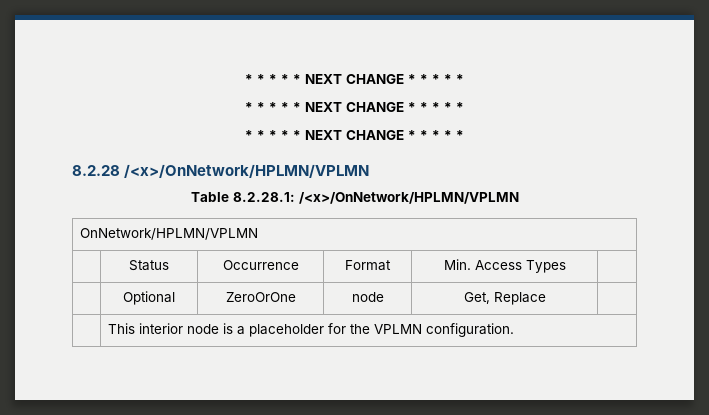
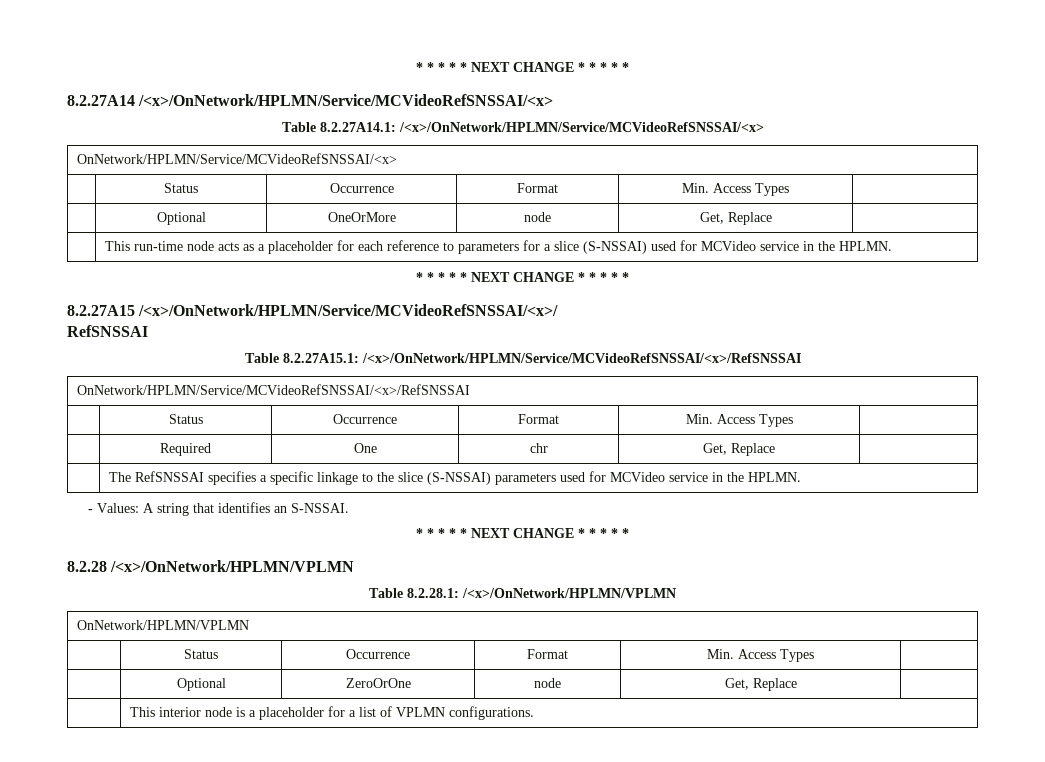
(464, 79) none -> [67,94,554,106] [281,122,764,132] [76,153,397,164] [164,183,198,193] [329,183,394,193] [517,183,558,193] [682,183,789,196] [156,212,206,225] [327,212,396,222] [524,212,551,222] [699,212,772,225] [104,240,892,254] // 8.2.27A14 /<x>/OnNetwork/HPLMN/Service/MCVideoRefSNSSAI/<x> // Table 8.2.27A14.1: /<x>/OnNetwork/HPLMN/Service/MCVideoRefSNSSAI/<x> // OnNetwork/HPLMN/Service/MCVideoRefSNSSAI/<x> // | Status | Occurrence | Format | Min. Access Types | // | Optional | OneOrMore | node | Get, Replace | // | This run-time node acts as a placeholder for each reference to parameters for a slice (S-NSSAI) used for MCVideo service in the HPLMN.
(464, 107) none -> [67,304,559,316] [67,325,148,337] [244,353,801,363] [76,384,470,395] [168,414,203,424] [333,414,397,424] [518,414,559,424] [685,414,793,427] [160,443,211,456] [353,443,377,453] [529,443,548,453] [703,443,775,456] [108,471,801,485] [88,502,350,516] // 8.2.27A15 /<x>/OnNetwork/HPLMN/Service/MCVideoRefSNSSAI/<x>/ // RefSNSSAI // Table 8.2.27A15.1: /<x>/OnNetwork/HPLMN/Service/MCVideoRefSNSSAI/<x>/RefSNSSAI // OnNetwork/HPLMN/Service/MCVideoRefSNSSAI/<x>/RefSNSSAI // | Status | Occurrence | Format | Min. Access Types | // | Required | One | chr | Get, Replace | // | The RefSNSSAI specifies a specific linkage to the slice (S-NSSAI) parameters used for MCVideo service in the HPLMN. // - Values: A string that identifies an S-NSSAI.
[350,323,515,337] the VPLMN configuration. -> [348,706,534,720] a list of VPLMN configurations.

